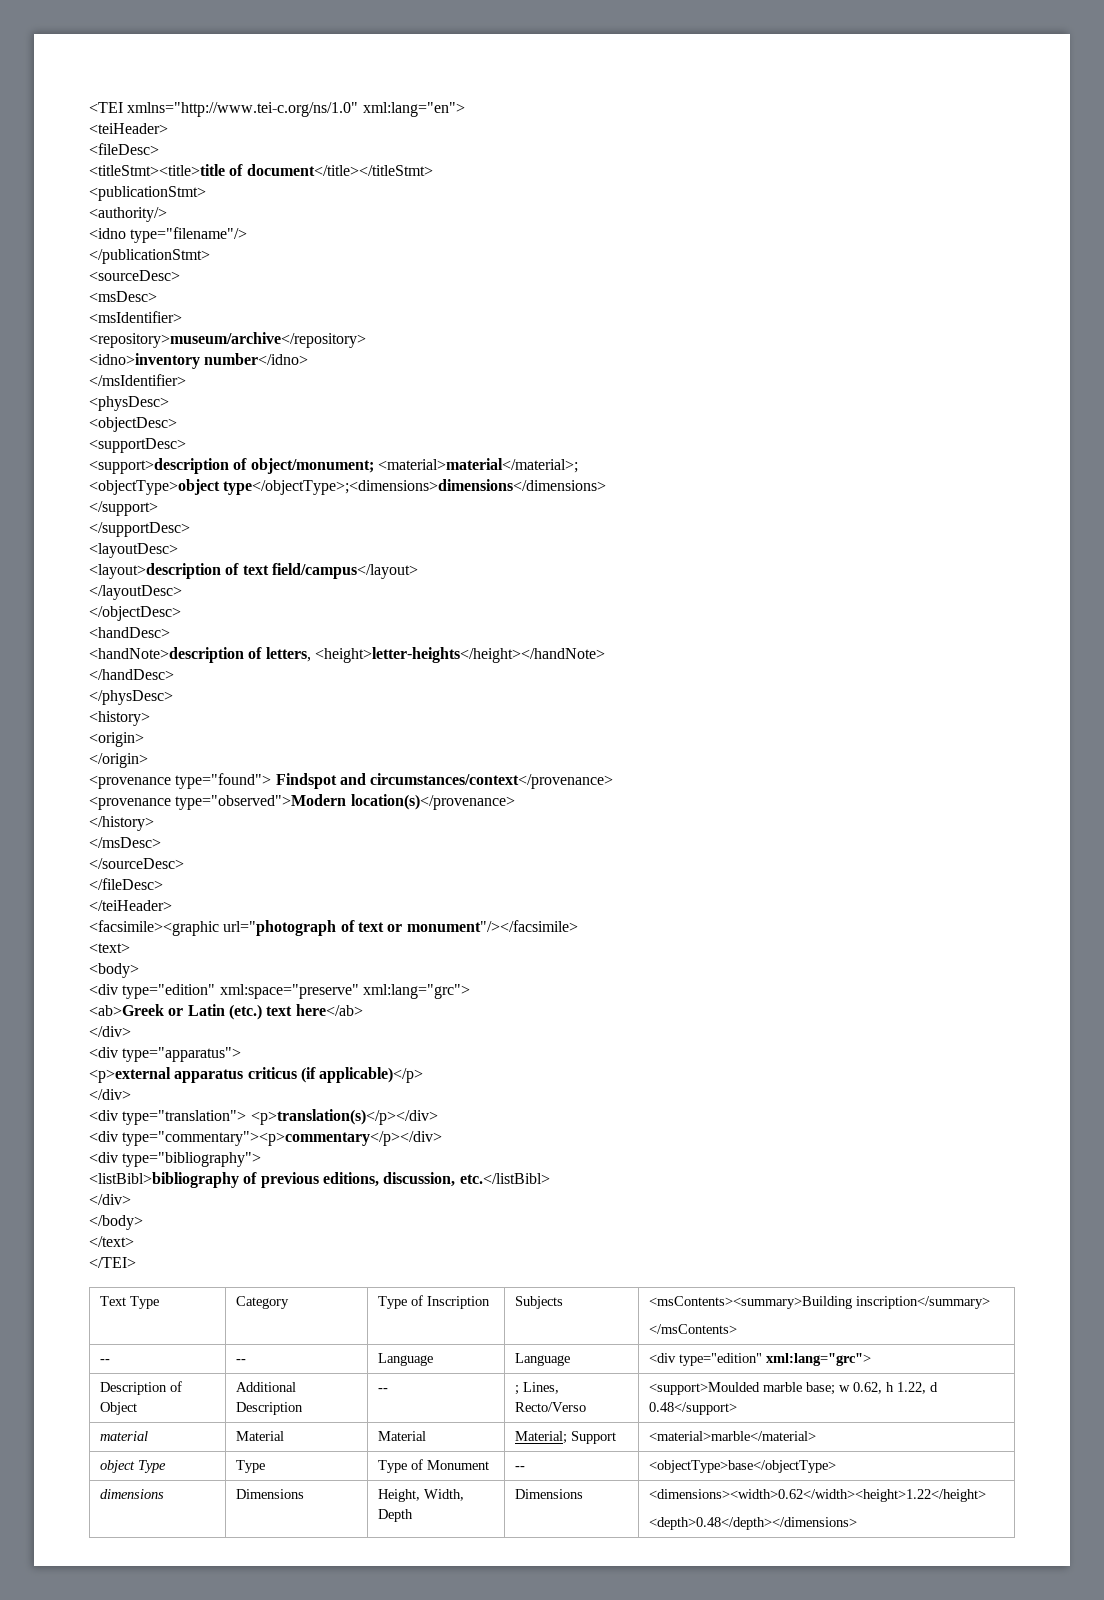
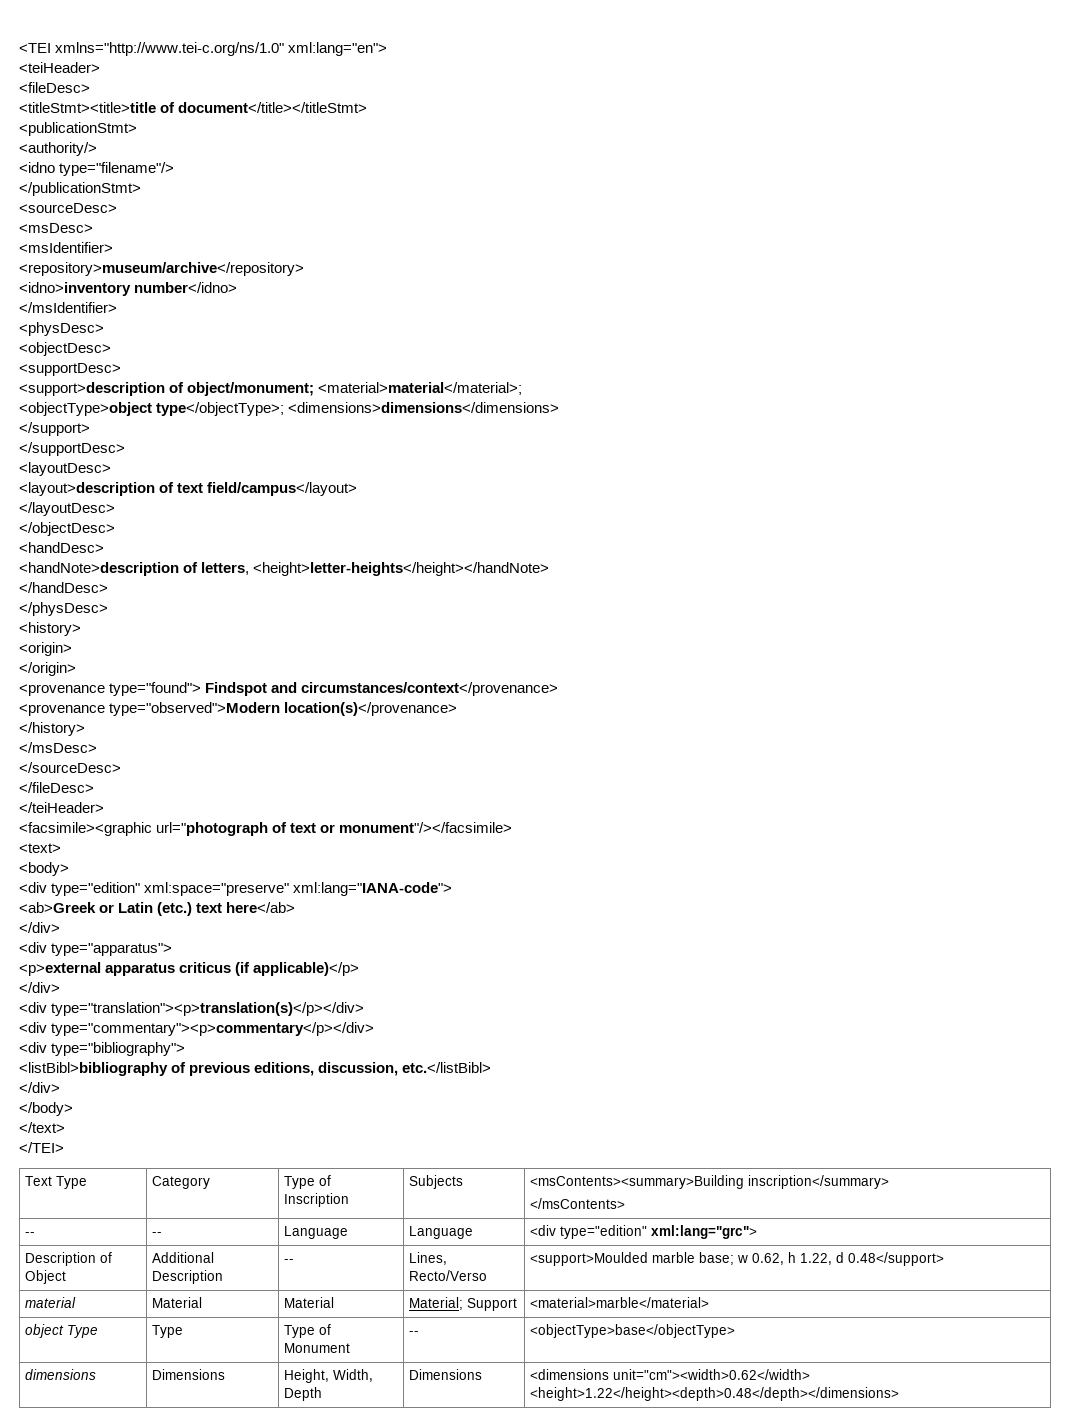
[223,479,607,495] type</objectType>;<dimensions>dimensions</dimensions> -> [156,402,560,416] type</objectType>; <dimensions>dimensions</dimensions>
[362,984,470,999] xml:lang="grc"> -> [293,882,453,896] xml:lang="IANA-code">
[122,1109,438,1125] type="translation"> <p>translation(s)</p></div> -> [51,1002,365,1016] type="translation"><p>translation(s)</p></div>
[515,1385,520,1395] ; -> (295, 1261) none
[649,1489,987,1502] [649,1517,858,1530] <dimensions><width>0.62</width><height>1.22</height> // <depth>0.48</depth></dimensions> -> [530,1369,811,1380] [530,1387,900,1401] <dimensions unit="cm"><width>0.62</width> <height>1.22</height><depth>0.48</depth></dimensions>

